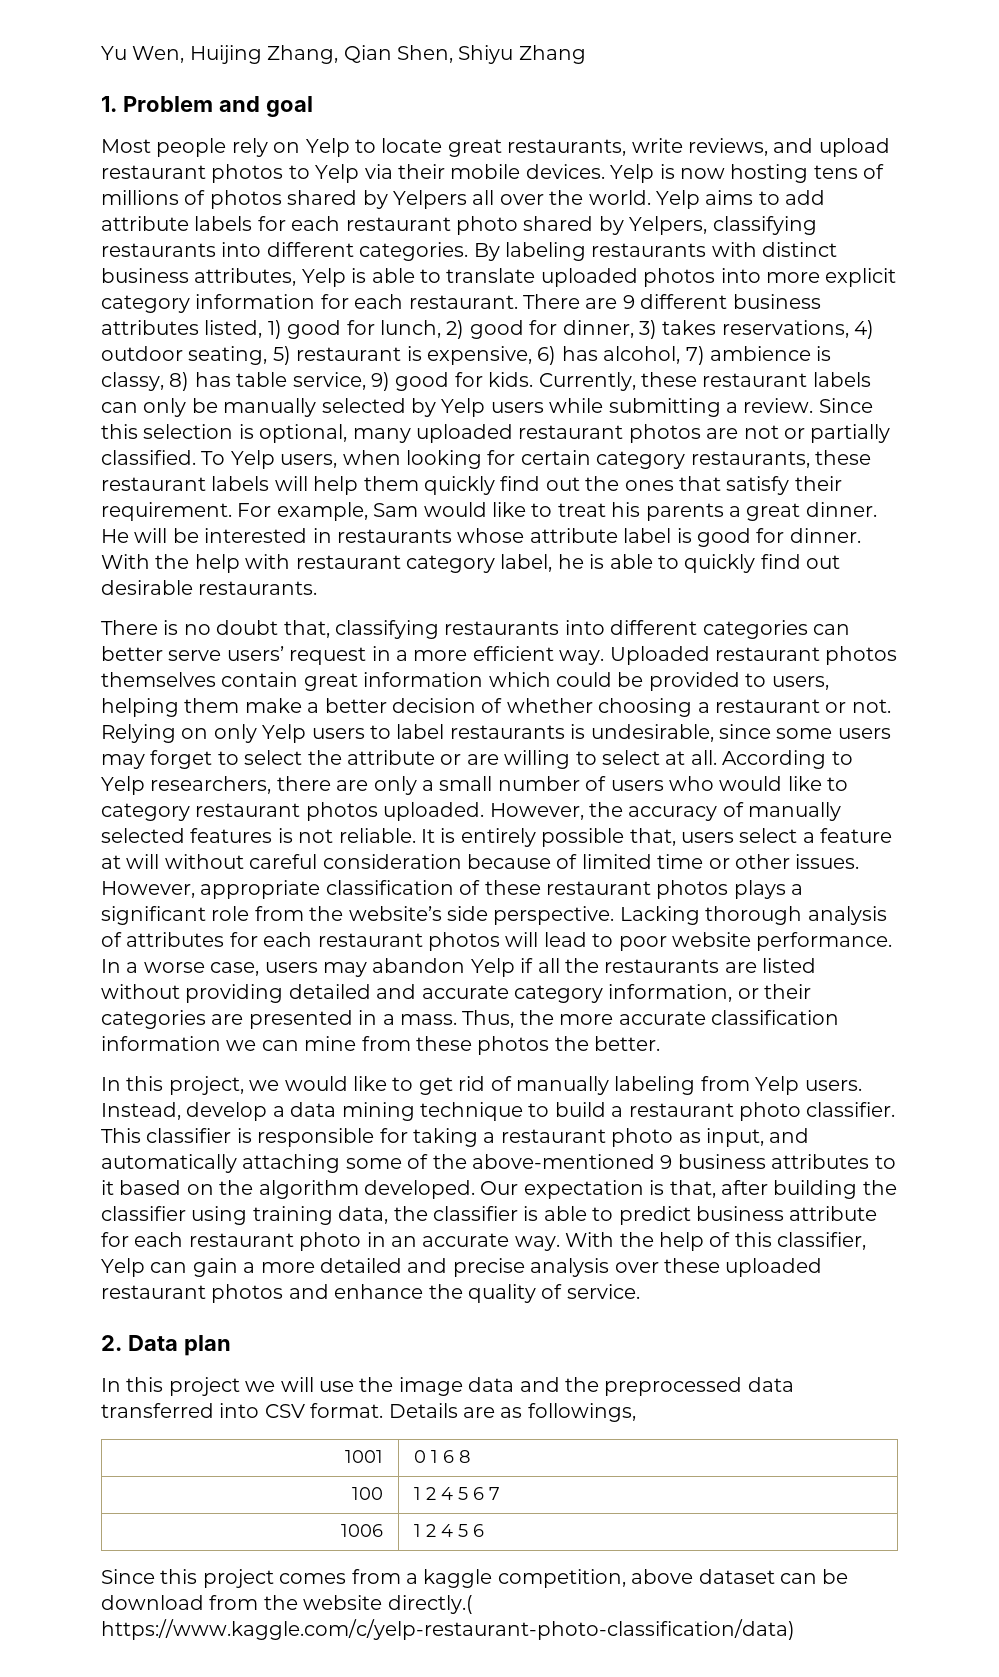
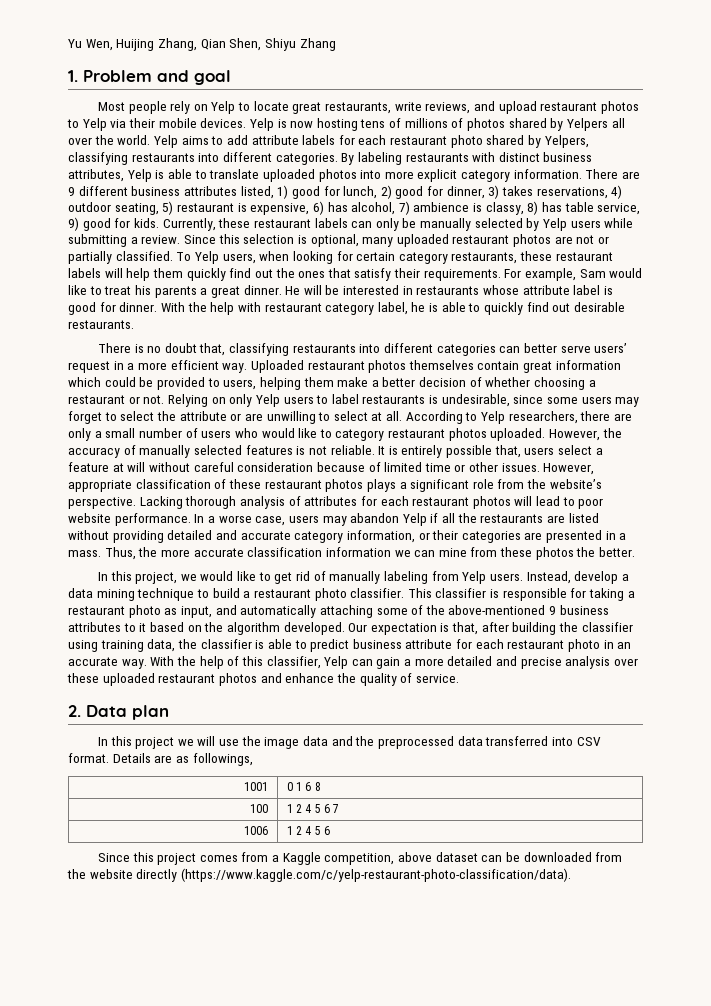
[195,294,518,309] information for each restaurant. -> [513,169,582,179] information.
[101,502,232,521] requirement. -> [423,269,501,281] requirements.
[504,750,571,769] willing -> [266,411,316,424] unwilling
[447,906,488,921] side -> (602, 484) none
[423,1569,493,1588] kaggle -> [282,852,321,865] Kaggle
[101,1595,204,1610] download -> [523,852,592,862] downloaded
[387,1595,473,1614] [101,1619,795,1640] directly.( https://www.kaggle.com/c/yelp-restaurant-photo-classification/data) -> [136,868,571,882] directly (https://www.kaggle.com/c/yelp-restaurant-photo-classification/data).

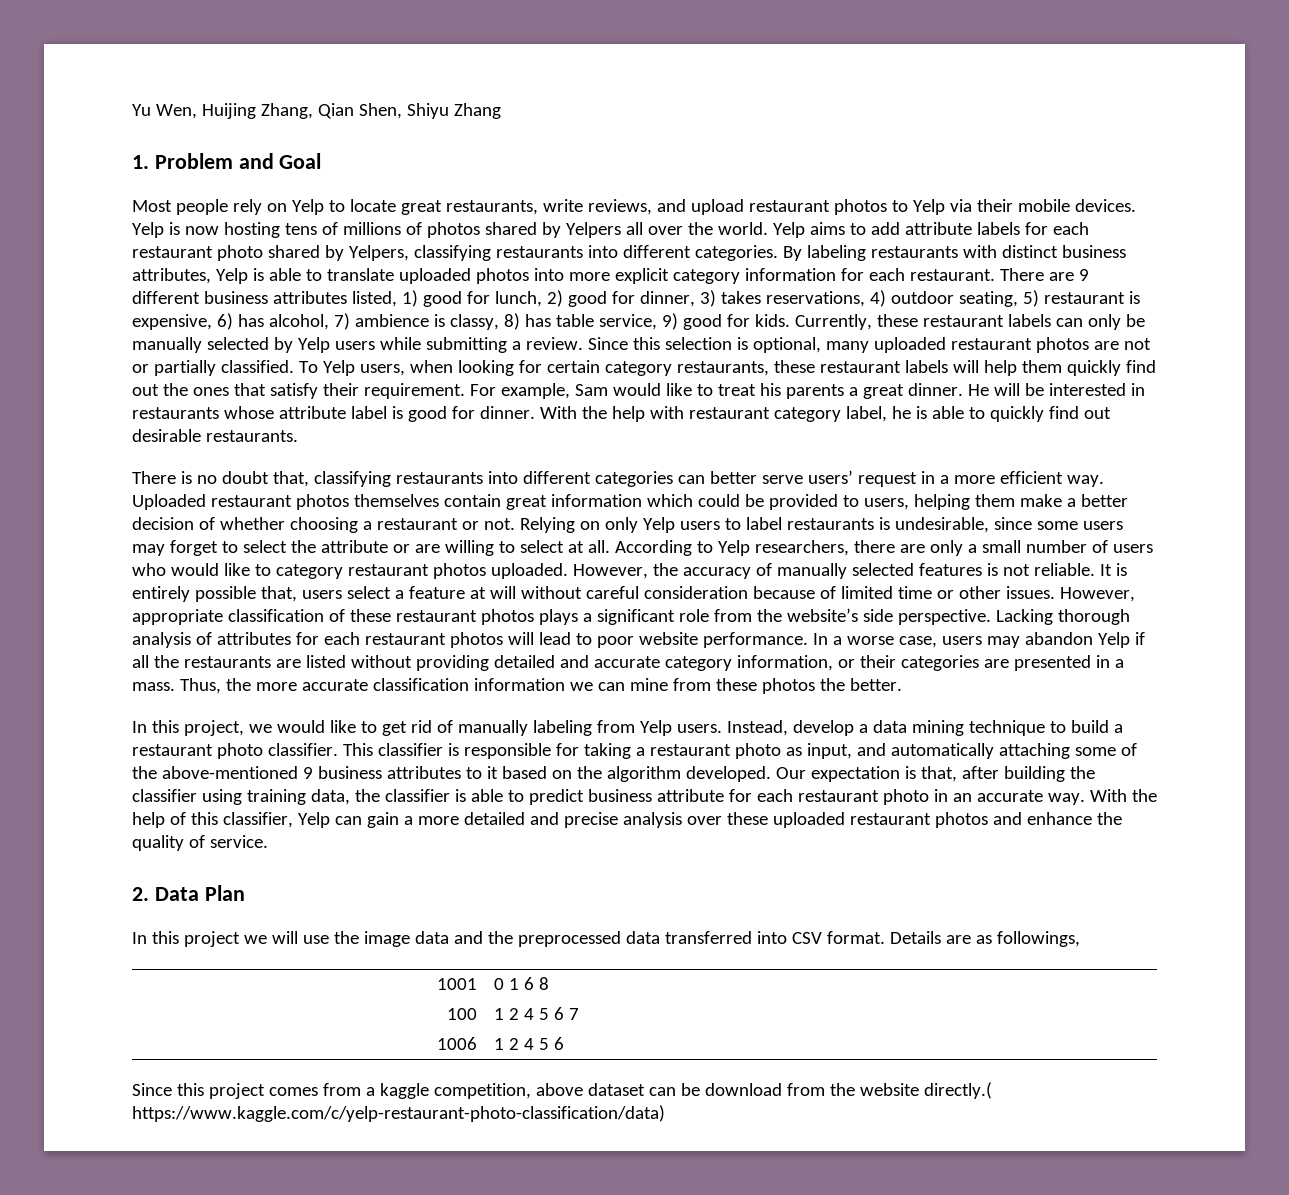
[194,70,231,85] goal -> [279,153,322,169] Goal
[513,169,582,179] information. -> [744,268,995,281] information for each restaurant.
[423,269,501,281] requirements. -> [363,383,465,399] requirement.
[266,411,316,424] unwilling -> [444,540,494,556] willing
(602, 484) none -> [862,609,893,622] side
[132,705,169,720] plan -> [204,885,245,901] Plan
[282,852,321,865] Kaggle -> [379,1083,429,1099] kaggle
[523,852,592,862] downloaded -> [704,1083,782,1096] download
[136,868,571,882] directly (https://www.kaggle.com/c/yelp-restaurant-photo-classification/data). -> [923,1082,992,1099] [132,1105,665,1122] directly.( https://www.kaggle.com/c/yelp-restaurant-photo-classification/data)

